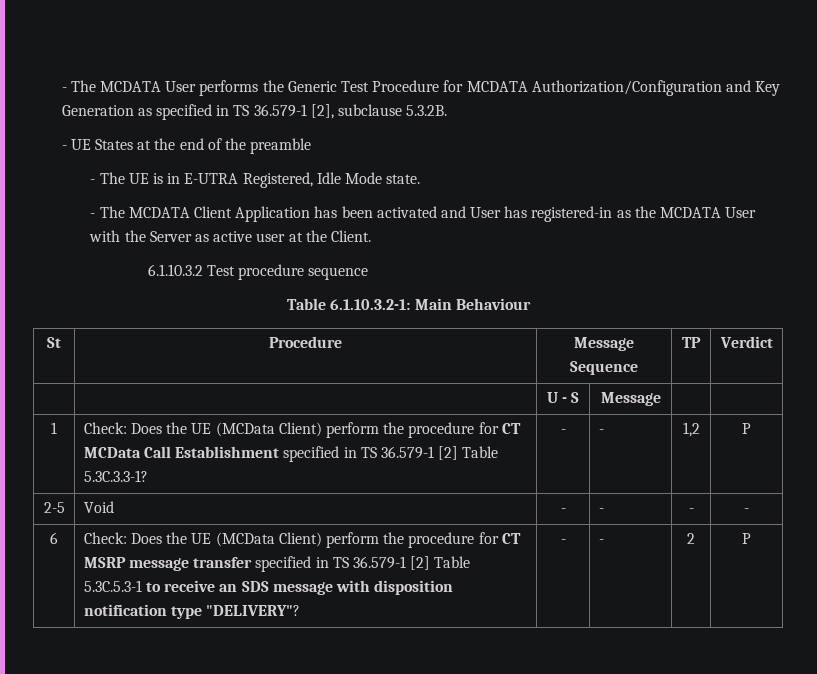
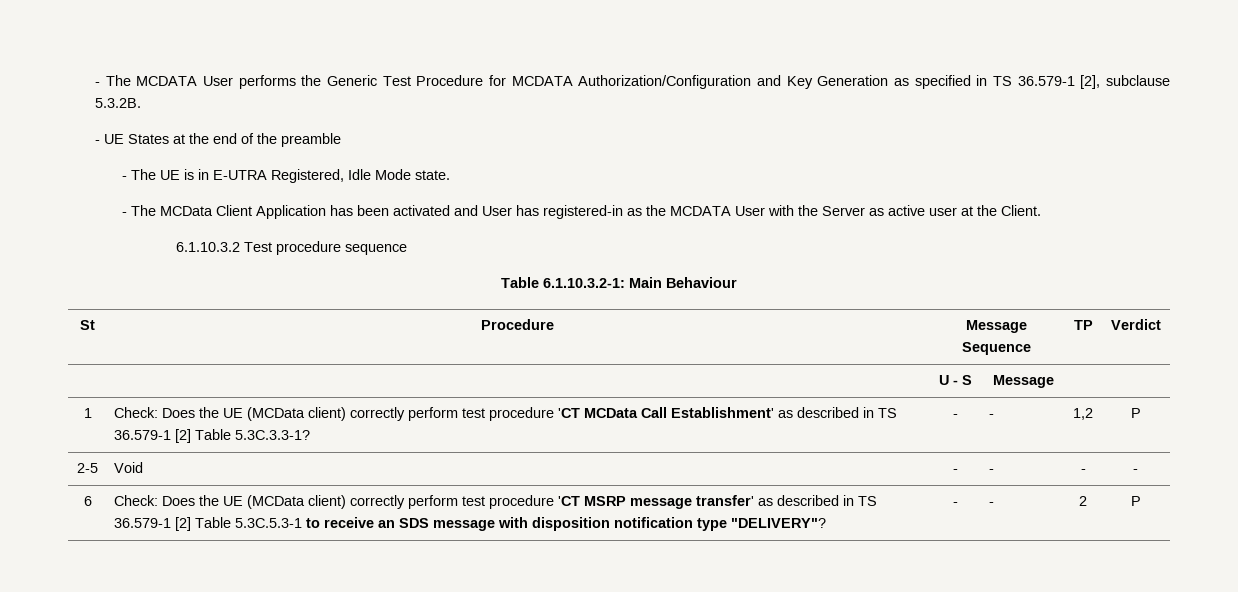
[128,207,190,218] MCDATA -> [160,206,214,216] MCData
[278,422,521,438] [83,446,340,462] Client) perform the procedure for CT MCData Call Establishment specified -> [308,407,860,421] client) correctly perform test procedure 'CT MCData Call Establishment' as described
[278,532,521,548] [83,556,312,572] Client) perform the procedure for CT MSRP message transfer specified -> [308,495,840,509] client) correctly perform test procedure 'CT MSRP message transfer' as described

